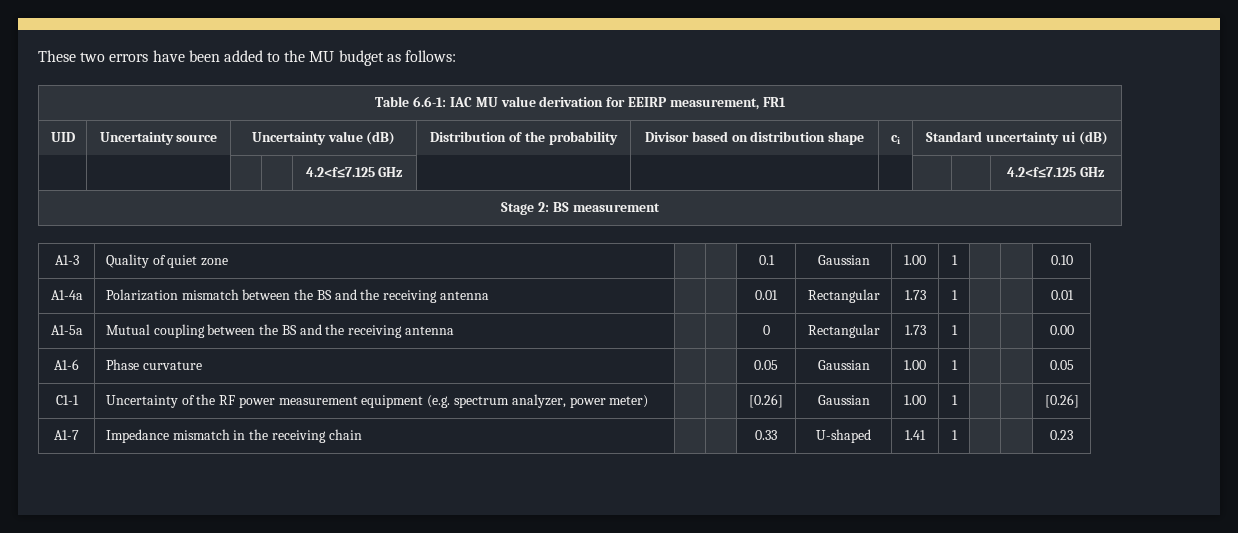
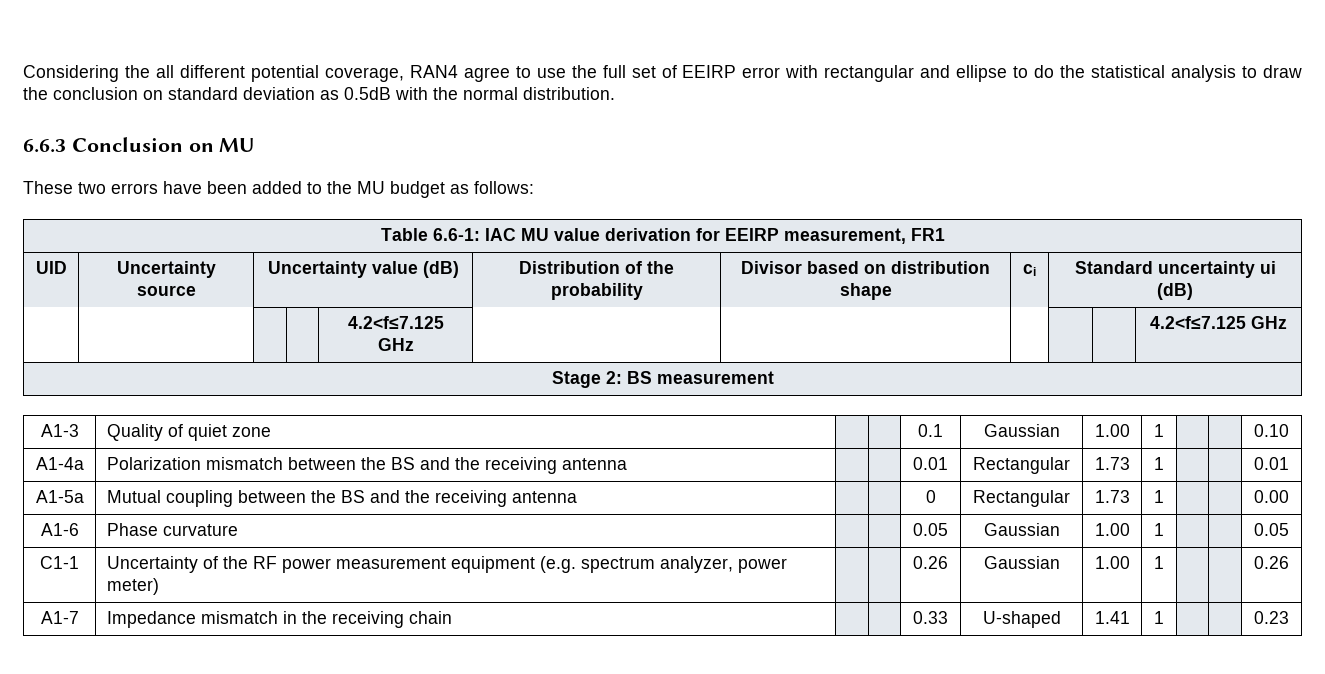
(38, 56) none -> [23,65,1303,82] [23,87,615,100] [23,137,255,153] Considering the all different potential coverage, RAN4 agree to use the full set of EEIRP error with rectangular and ellipse to do the statistical analysis to draw the conclusion on standard deviation as 0.5dB with the normal distribution. // 6.6.3 Conclusion on MU //
[749,394,783,408] [817,395,870,405] [904,395,926,405] [951,395,958,405] [1044,394,1079,408] [0.26] | Gaussian | 1.00 | 1 | | | [0.26] -> [913,556,948,569] [983,556,1060,569] [1094,556,1130,569] [1154,556,1164,569] [1254,556,1289,569] 0.26 | Gaussian | 1.00 | 1 | | | 0.26

